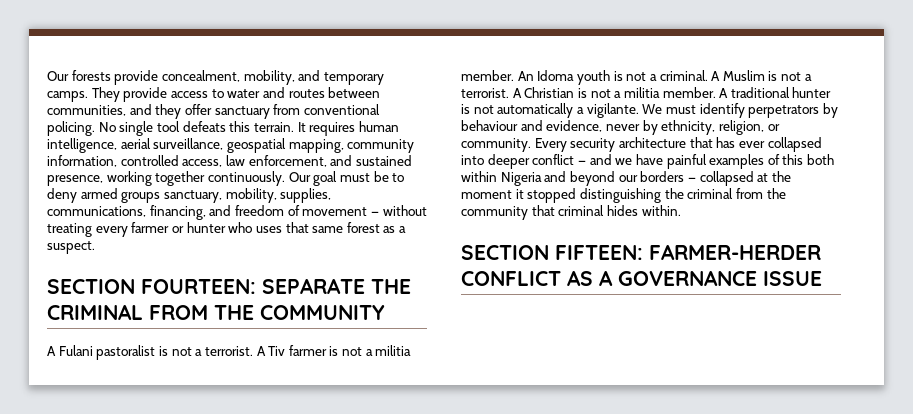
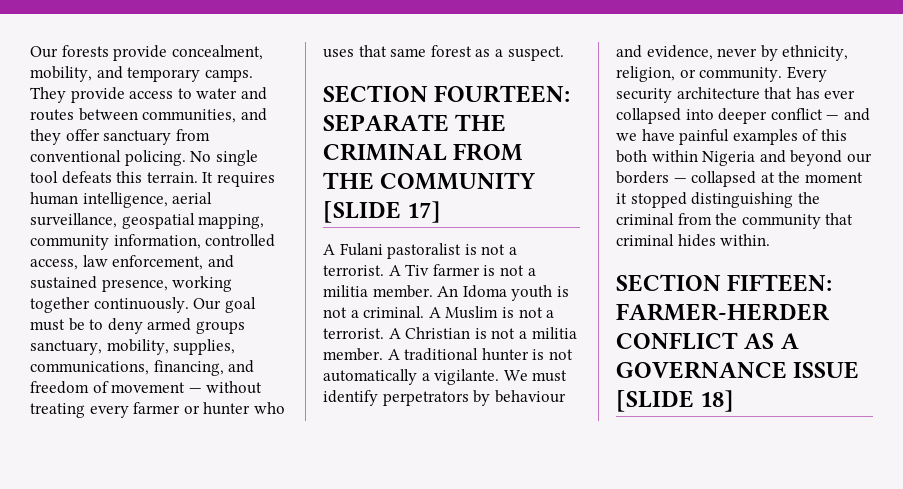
(385, 312) none -> [323,201,442,223] [SLIDE 17]
(822, 278) none -> [616,390,735,412] [SLIDE 18]

